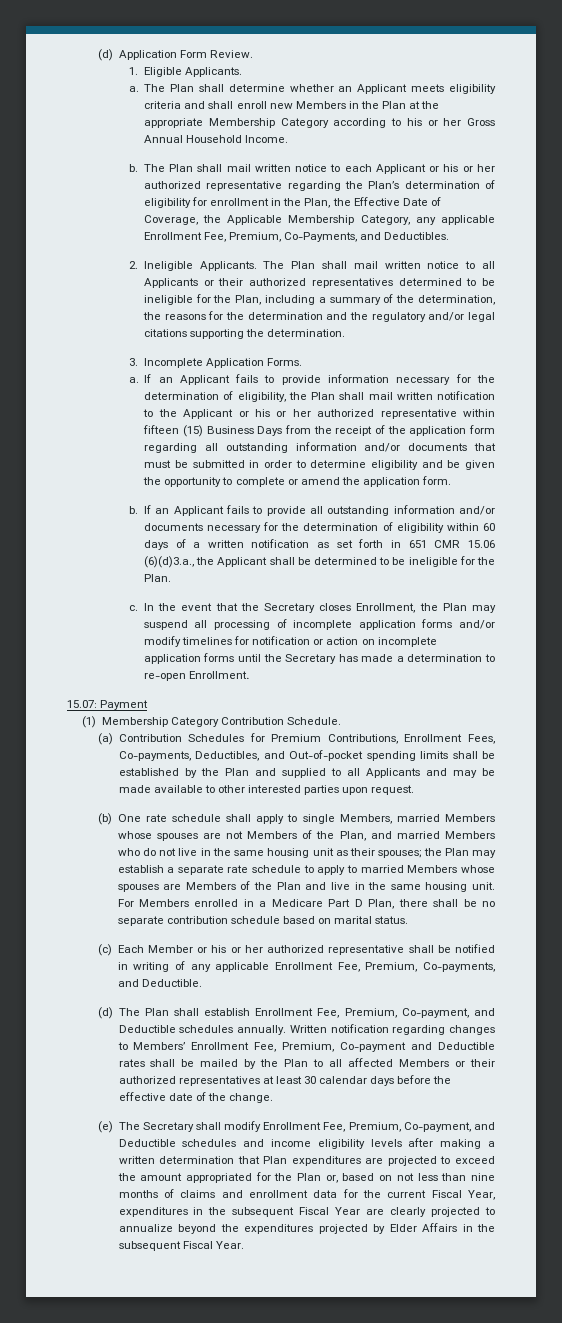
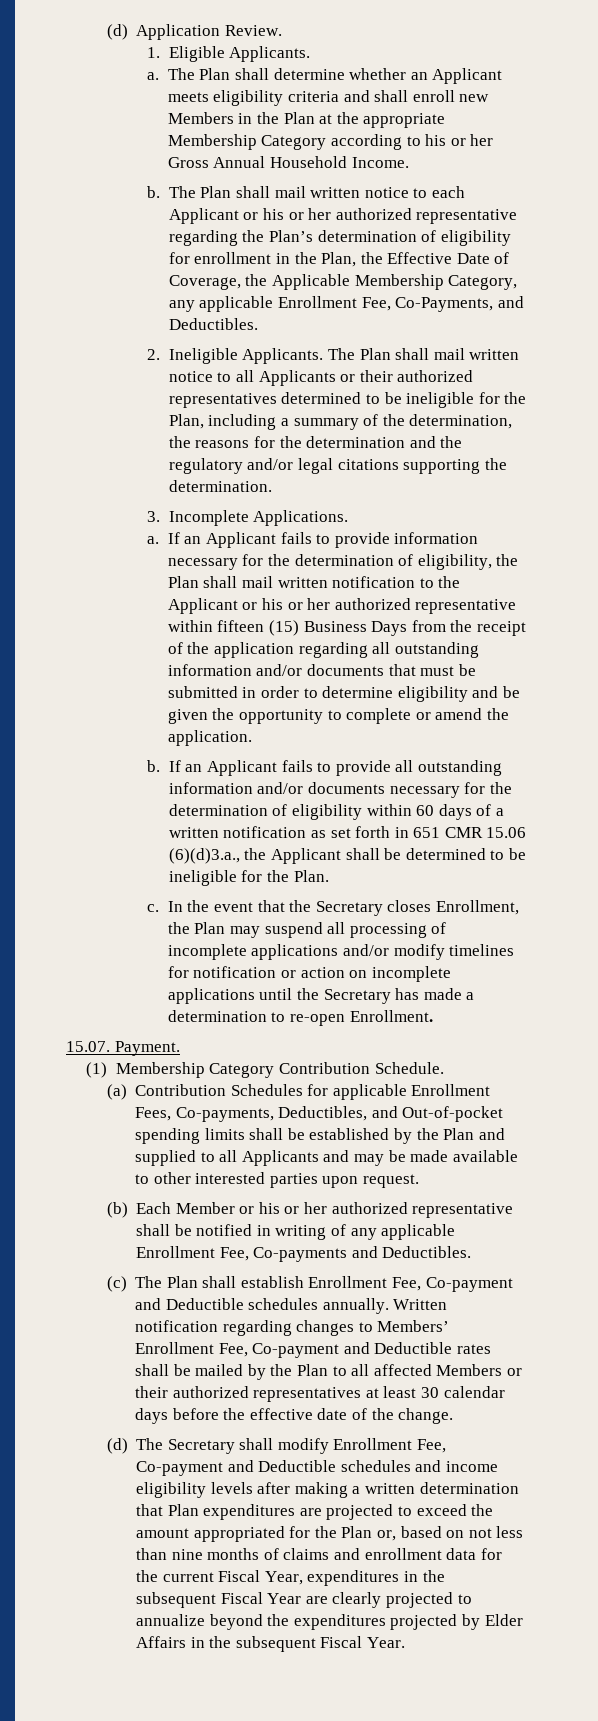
[179,50,207,58] Form -> (221, 32) none
[229,232,282,242] Premium, -> (391, 304) none
[206,358,303,368] Application Forms. -> [253,510,349,526] Applications.
[469,425,496,434] form -> (294, 650) none
[363,476,452,487] application form. -> [167,730,252,746] application.
[358,619,453,630] application forms -> [251,944,339,960] applications
[143,653,235,664] application forms -> [167,988,255,1004] applications
[67,700,149,710] 15.07: Payment -> [66,1041,180,1056] 15.07. Payment.
[271,734,398,744] Premium Contributions, -> [332,1084,407,1100] applicable
[117,814,495,824] [117,830,496,841] [117,848,496,858] [117,865,496,875] [117,881,495,892] [117,899,495,909] [117,916,409,926] [97,944,112,956] One rate schedule shall apply to single Members, married Members whose spouses are not Members of the Plan, and married Members who do not live in the same housing unit as their spouses; the Plan may establish a separate rate schedule to apply to married Members whose spouses are Members of the Plan and live in the same housing unit. For Members enrolled in a Medicare Part D Plan, there shall be no separate contribution schedule based on marital status. // (c) -> (128, 1210) none
[365,962,495,972] [117,979,202,987] [97,1007,113,1019] Premium, Co-payments, and Deductible. // (d) -> [253,1246,472,1262] [106,1276,127,1292] Co-payments and Deductibles. // (c)
[344,1008,469,1018] Premium, Co-payment, -> [425,1277,513,1292] Co-payment
[282,1042,335,1052] Premium, -> (248, 1350) none
[97,1121,113,1133] (e) -> [106,1438,128,1454] (d)
[348,1122,471,1132] Premium, Co-payment, -> [136,1461,224,1476] Co-payment

